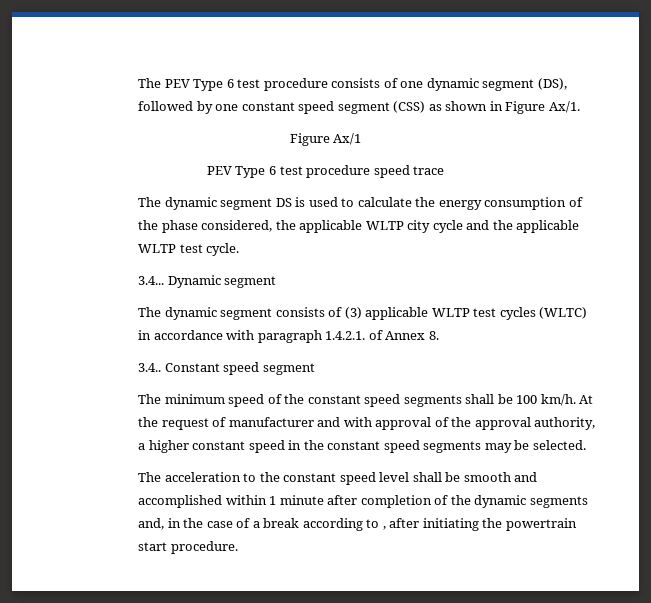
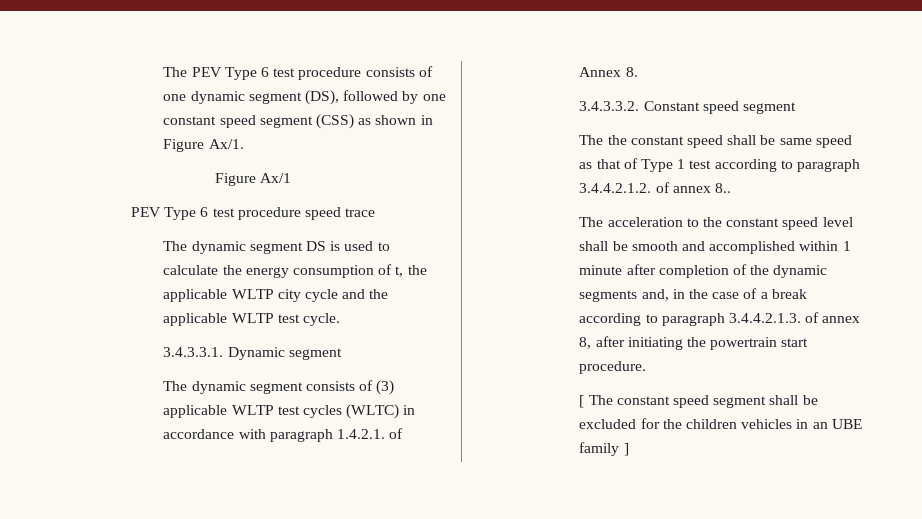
[138,220,273,233] the phase considered, -> [395,266,404,277] t,
[138,276,165,285] 3.4... -> [163,347,224,357] 3.4.3.3.1.
[138,363,162,372] 3.4.. -> [579,101,640,111] 3.4.3.3.2.
[164,394,594,407] [138,417,596,430] [138,440,586,453] minimum speed of the constant speed segments shall be 100 km/h. At the request of manufacturer and with approval of the approval authority, a higher constant speed in the constant speed segments may be selected. -> [607,135,852,148] [579,158,860,172] [579,182,731,193] the constant speed shall be same speed as that of Type 1 test according to paragraph 3.4.4.2.1.2. of annex 8..
[382,526,386,530] , -> [661,312,861,326] [579,337,592,349] paragraph 3.4.4.2.1.3. of annex 8,
(238, 547) none -> [579,395,818,408] [579,418,862,429] [579,442,629,456] // [ The constant speed segment shall be excluded for the children vehicles in an UBE family ]

